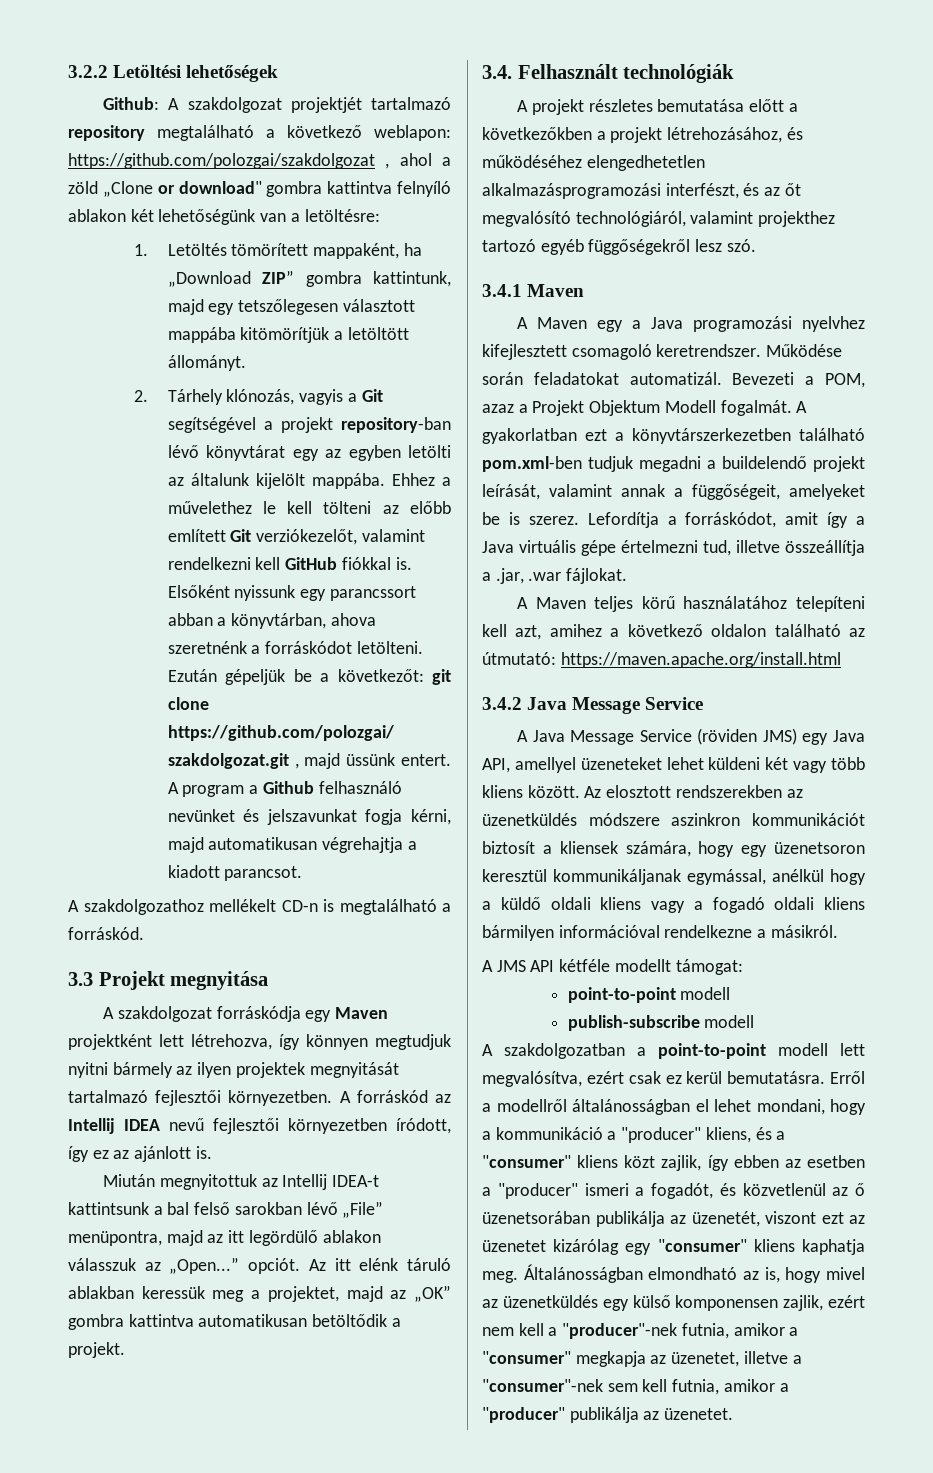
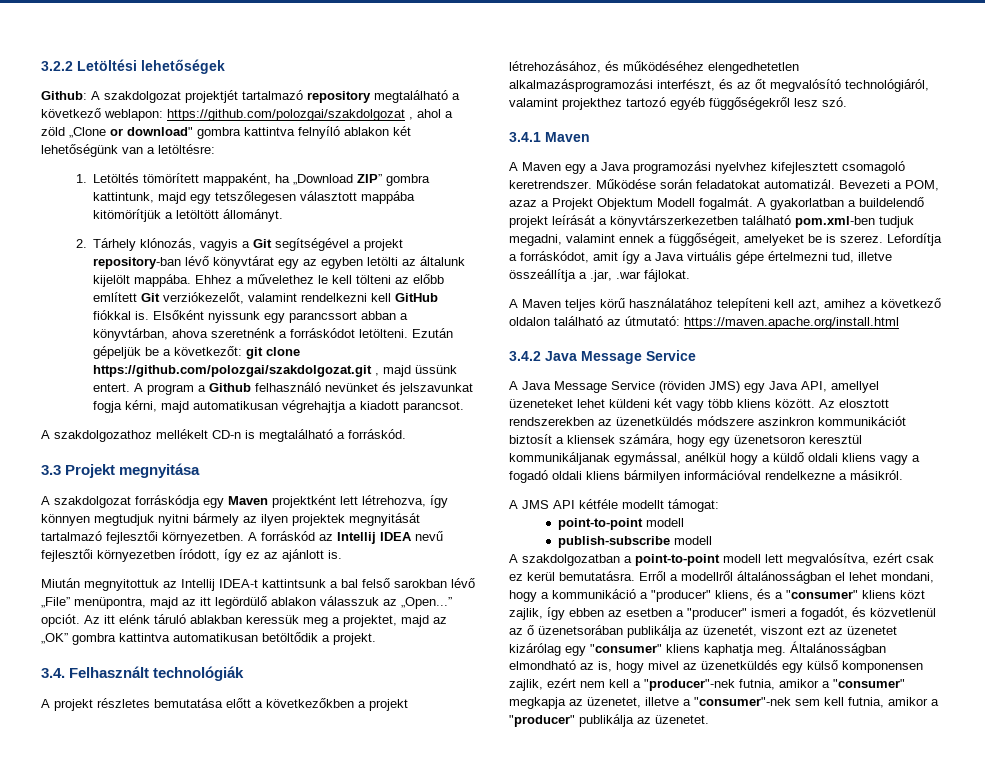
[585,429,607,441] ezt -> [848,197,924,207] [509,215,595,228] a buildelendő projekt leírását
[639,456,865,472] [482,484,665,500] megadni a buildelendő projekt leírását, valamint annak -> [509,234,654,246] megadni, valamint ennek

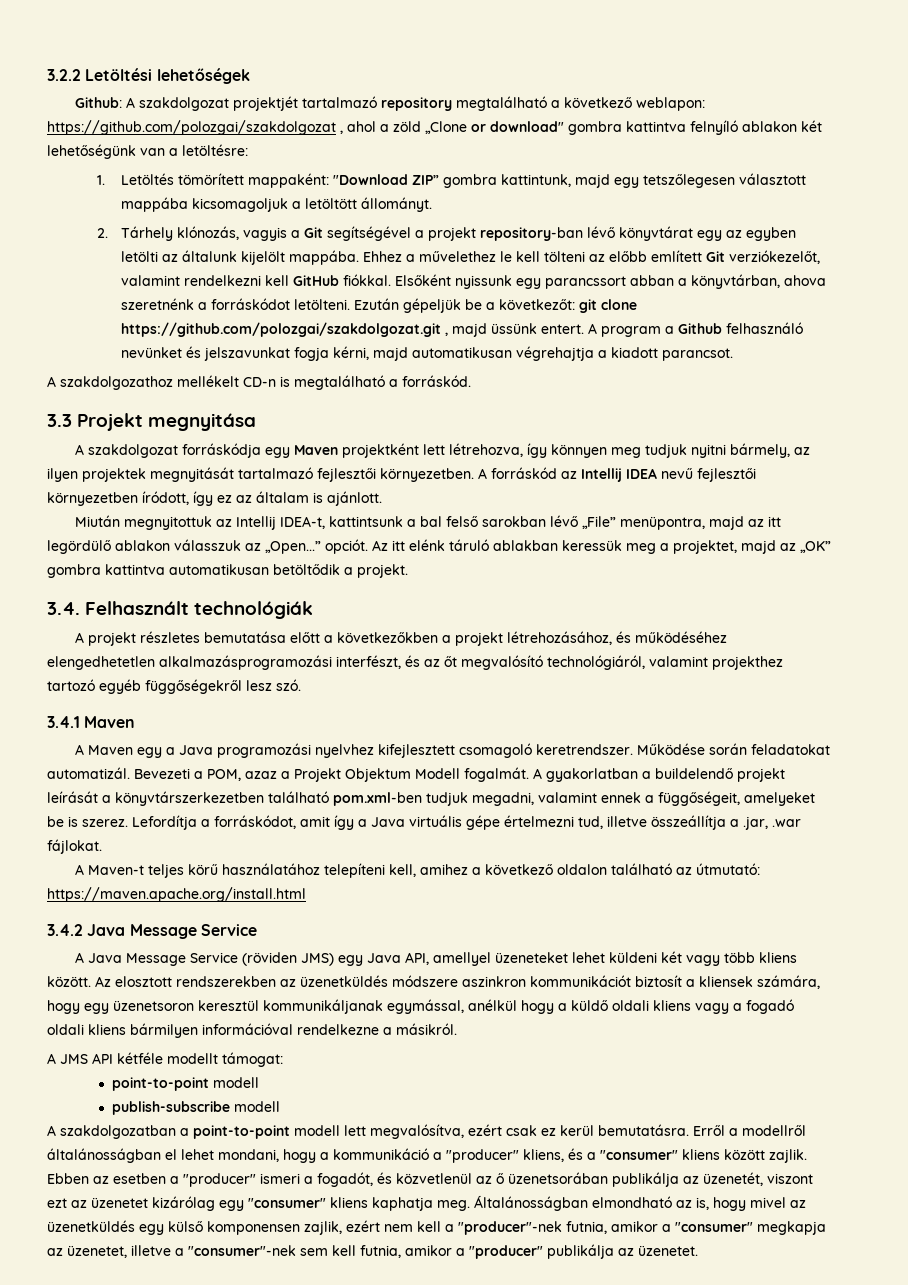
[203,173,354,186] mappaként, ha „Download -> [248,173,409,188] mappaként: "Download
[93,209,162,222] kitömörítjük -> [192,198,289,212] kicsomagoljuk
[93,310,150,320] fiókkal is. -> [343,274,392,286] fiókkal.
[94,513,239,526] megtudjuk nyitni bármely -> [610,443,790,458] meg tudjuk nyitni bármely,
[282,549,342,562] ajánlott is. -> [256,491,382,506] általam is ajánlott.
[219,579,258,588] IDEA-t -> [279,516,325,529] IDEA-t,
[522,299,561,308] Maven -> [87,865,144,875] Maven-t
[774,299,820,310] kell azt, -> [388,864,416,877] kell,
[900,590,925,599] [509,607,604,620] közt zajlik, így ebben -> [724,1149,807,1163] [47,1173,89,1184] között zajlik. Ebben

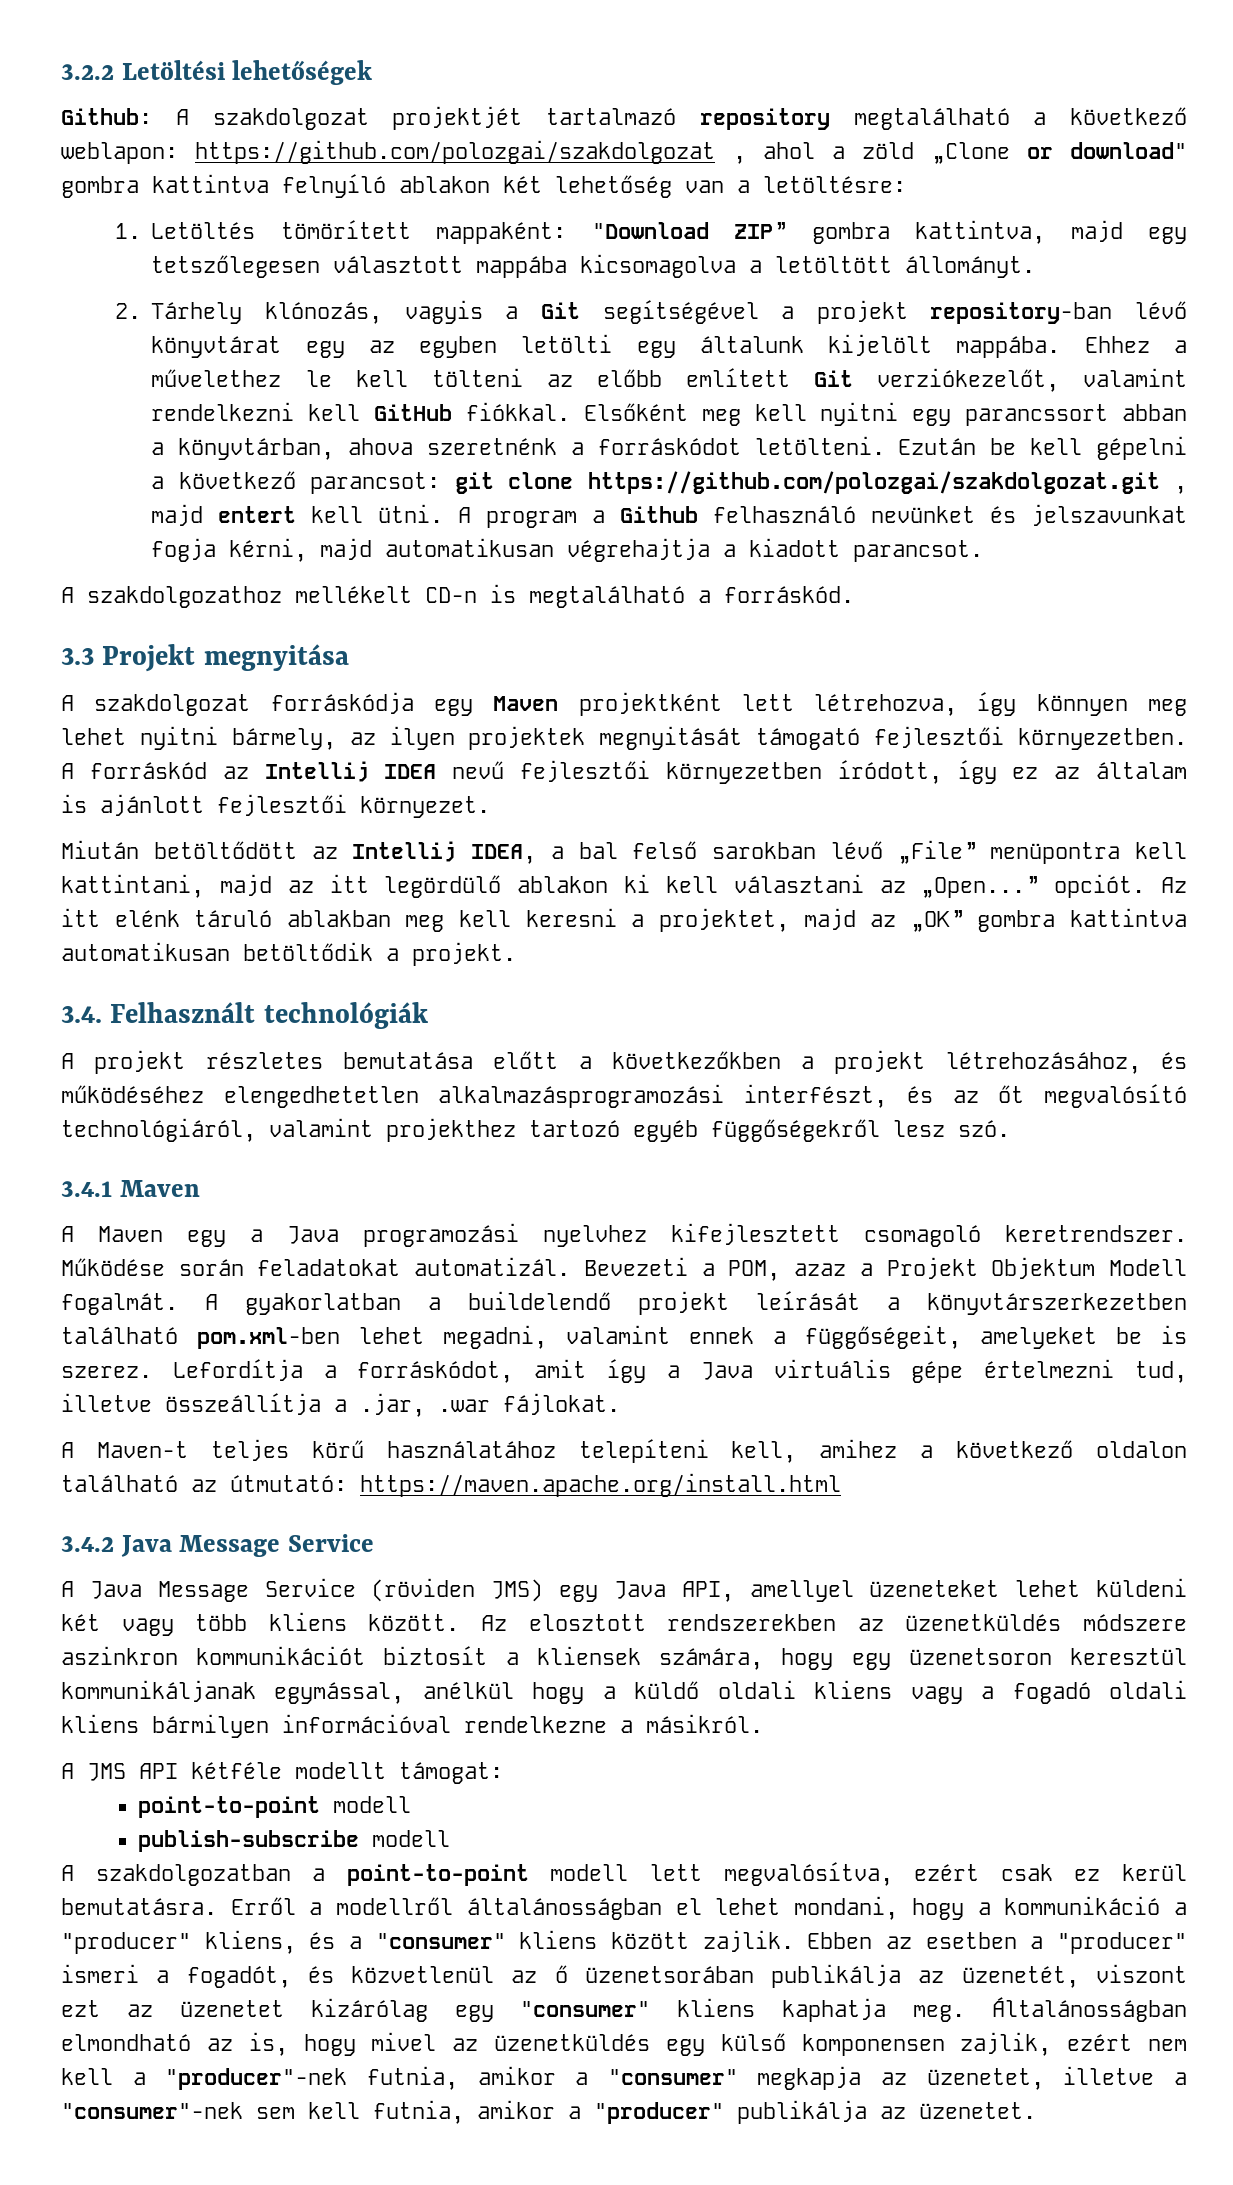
[47,144,136,159] lehetőségünk -> [555,175,672,198] lehetőség
[501,174,572,187] kattintunk, -> [915,220,1046,244] kattintva,
[192,198,289,212] kicsomagoljuk -> [580,254,737,278] kicsomagolva
[162,254,179,262] az -> [636,341,676,358] egy
[455,275,513,289] nyissunk -> [701,402,899,426] meg kell nyitni
[403,298,576,313] gépeljük be a következőt: -> [990,436,1188,460] [151,471,441,494] be kell gépelni a következő parancsot:
[491,323,585,334] üssünk entert. -> [218,504,444,523] entert kell ütni.
[644,444,687,458] tudjuk -> [61,728,126,745] lehet
[238,467,313,479] tartalmazó -> [756,728,861,750] támogató
[327,491,382,506] ajánlott. -> [100,794,490,818] ajánlott fejlesztői környezet.
[123,516,403,530] megnyitottuk az Intellij IDEA-t, kattintsunk -> [153,841,536,864] betöltődött az Intellij IDEA,
[619,516,705,530] menüpontra, -> [990,842,1187,864] [61,874,204,898] menüpontra kell kattintani,
[174,539,241,551] válasszuk -> [624,874,864,893] ki kell választani
[562,540,656,554] keressük meg -> [405,908,617,932] meg kell keresni
[426,792,468,806] tudjuk -> [359,1327,424,1344] lehet

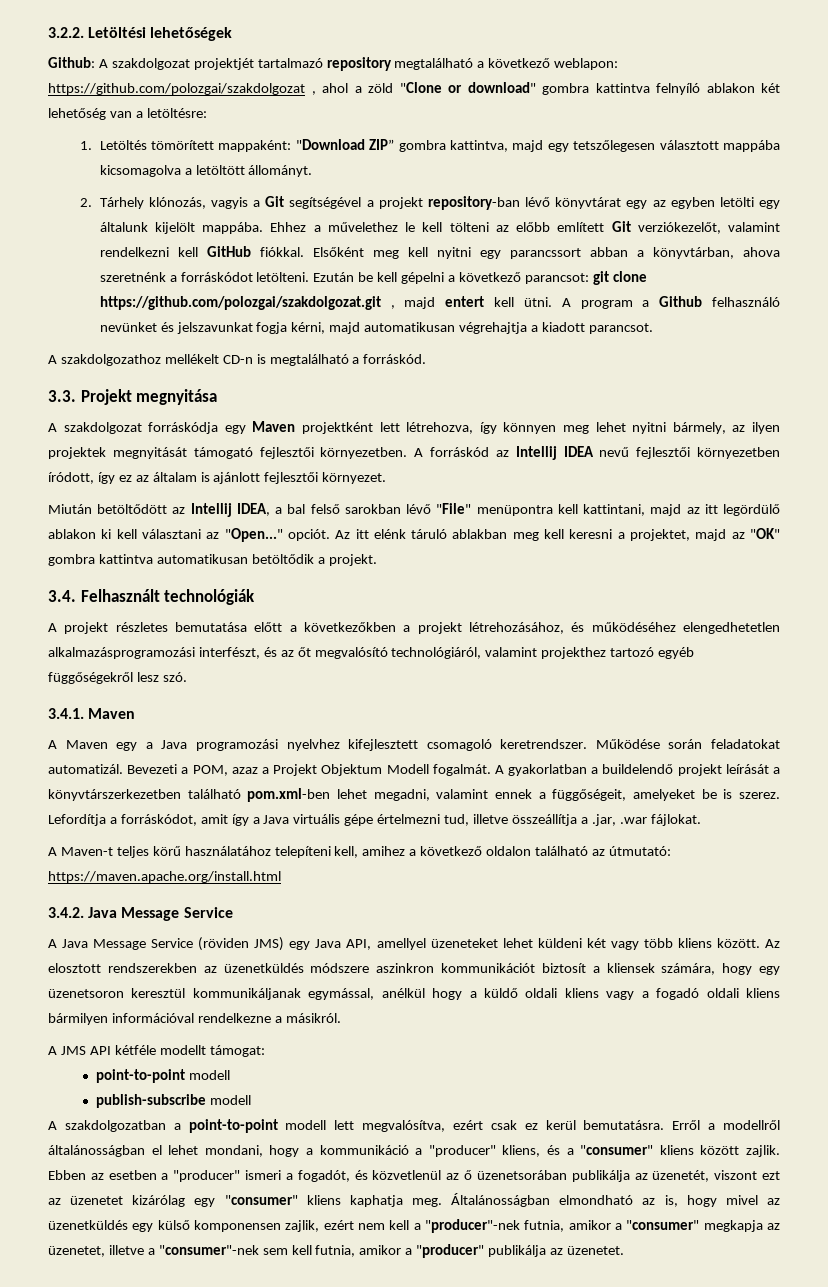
[61,64,114,80] 3.2.2 -> [48,27,84,38] 3.2.2.
[931,142,1010,164] „Clone -> [399,82,442,93] "Clone
[61,648,94,665] 3.3 -> [48,390,76,402] 3.3.
[897,840,976,864] „File” -> [436,503,472,514] "File"
[921,876,1039,898] „Open...” -> [224,528,283,542] "Open..."
[910,910,963,932] „OK” -> [749,528,780,539] "OK"
[61,1181,112,1197] 3.4.1 -> [48,708,84,719] 3.4.1.
[61,1536,114,1552] 3.4.2 -> [48,907,84,918] 3.4.2.

